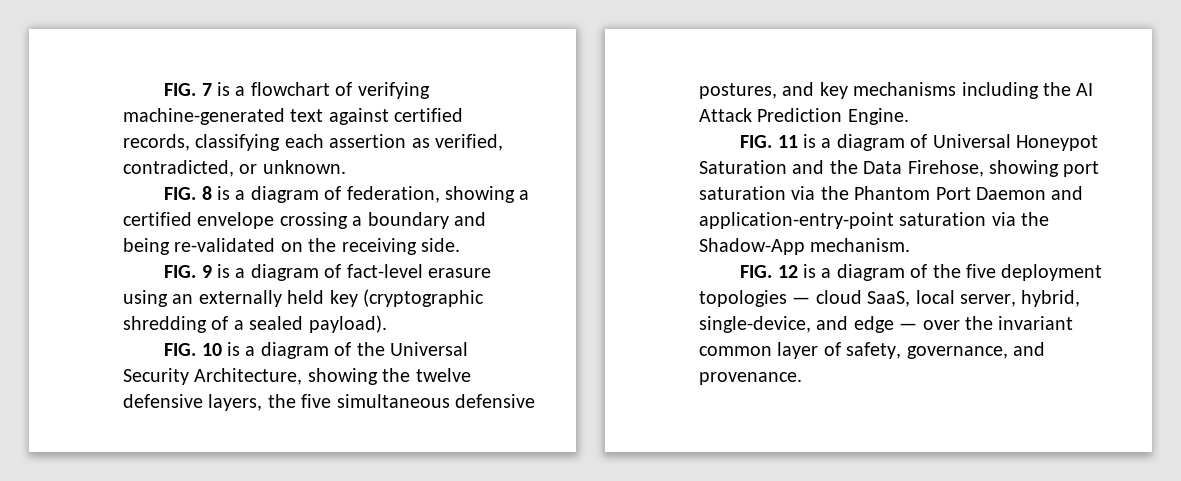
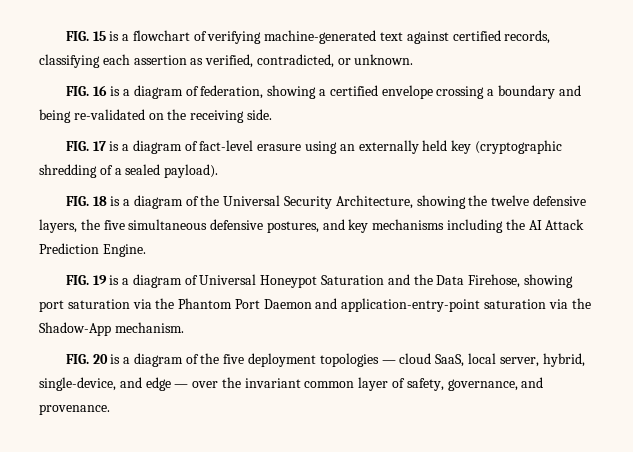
[164,83,212,96] FIG. 7 -> [65,31,106,41] FIG. 15
[201,186,212,200] 8 -> [92,85,107,96] 16
[201,265,212,278] 9 -> [92,141,106,151] 17
[201,343,222,356] 10 -> [92,196,107,206] 18
[777,135,798,148] 11 -> [92,275,107,285] 19
[777,265,798,278] 12 -> [92,354,108,364] 20

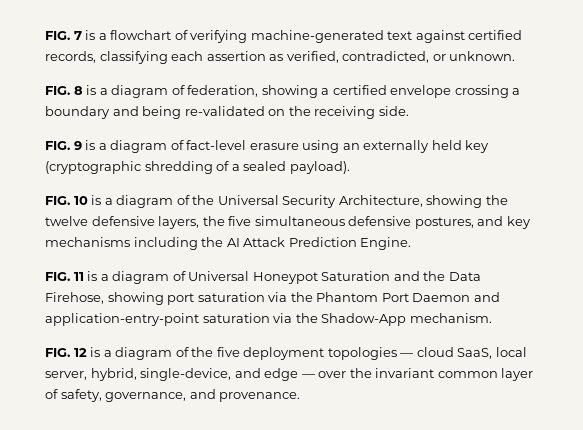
[65,31,106,41] FIG. 15 -> [45,31,82,40] FIG. 7
[92,85,107,96] 16 -> [73,86,83,95] 8
[92,141,106,151] 17 -> [73,141,82,150] 9
[92,196,107,206] 18 -> [73,196,88,205] 10
[92,275,107,285] 19 -> [73,272,84,281] 11
[92,354,108,364] 20 -> [73,348,87,357] 12

